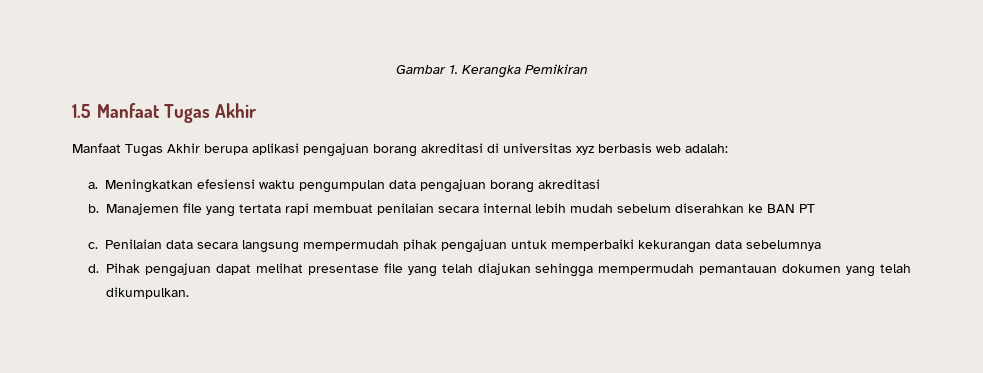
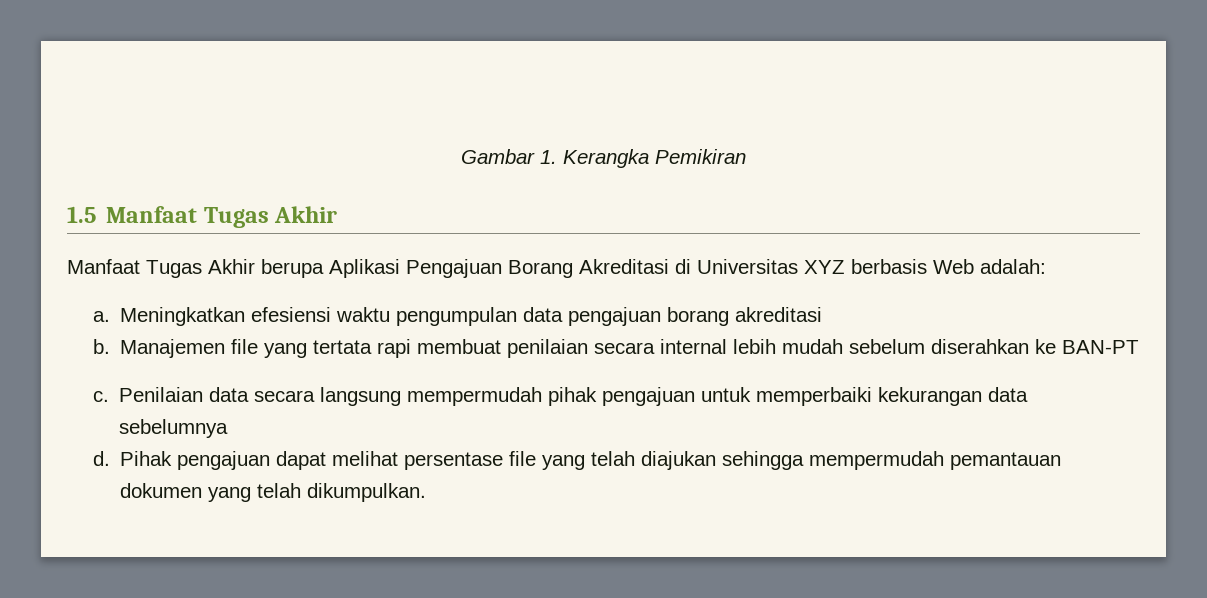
[252,143,681,157] aplikasi pengajuan borang akreditasi di universitas xyz berbasis web -> [329,259,974,278] Aplikasi Pengajuan Borang Akreditasi di Universitas XYZ berbasis Web
[767,204,816,213] BAN PT -> [1062,340,1140,354] BAN-PT
[307,264,379,275] presentase -> [404,452,504,470] persentase

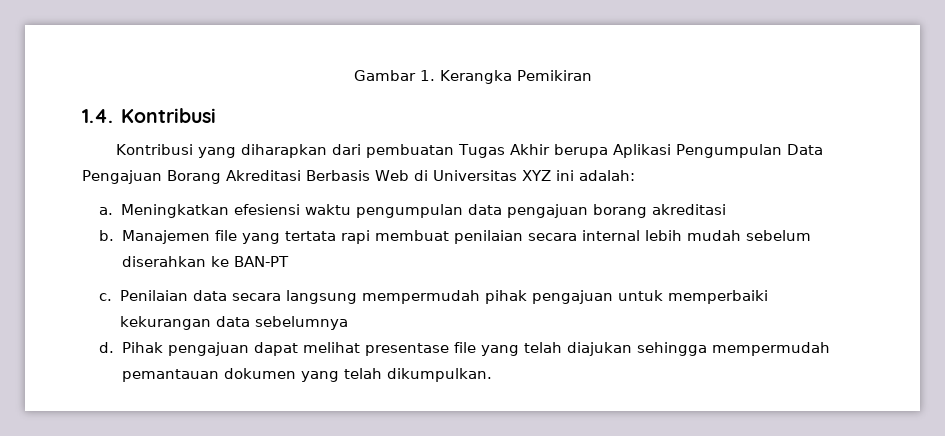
[67,206,338,228] [67,259,140,274] 1.5 Manfaat Tugas Akhir // Manfaat -> [82,108,216,123] [115,144,454,158] 1.4. Kontribusi // Kontribusi yang diharapkan dari pembuatan
(400, 268) none -> [675,144,823,158] Pengumpulan Data
(669, 266) none -> [306,170,409,181] Berbasis Web
[851,259,974,274] berbasis Web -> [555,170,574,181] ini
[404,452,504,470] persentase -> [364,343,449,356] presentase

